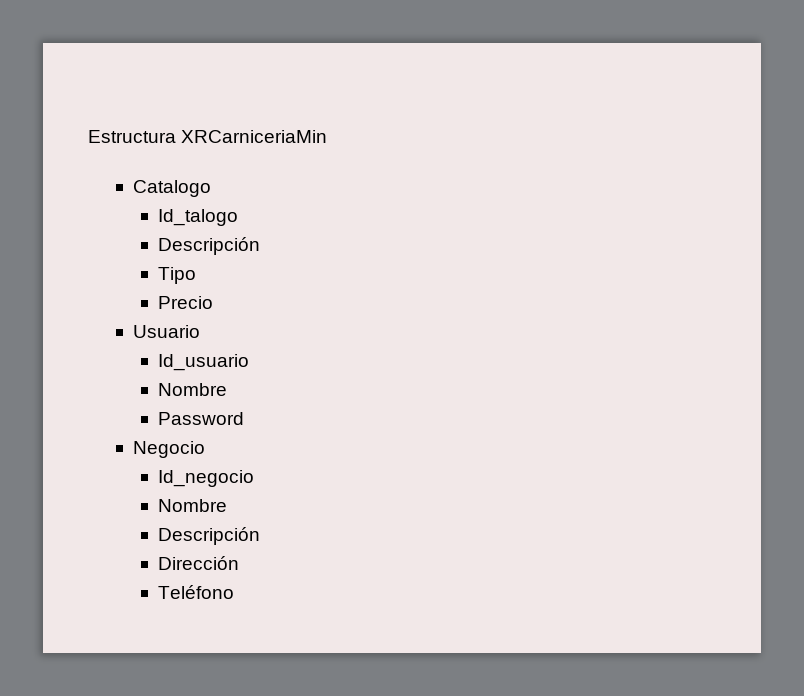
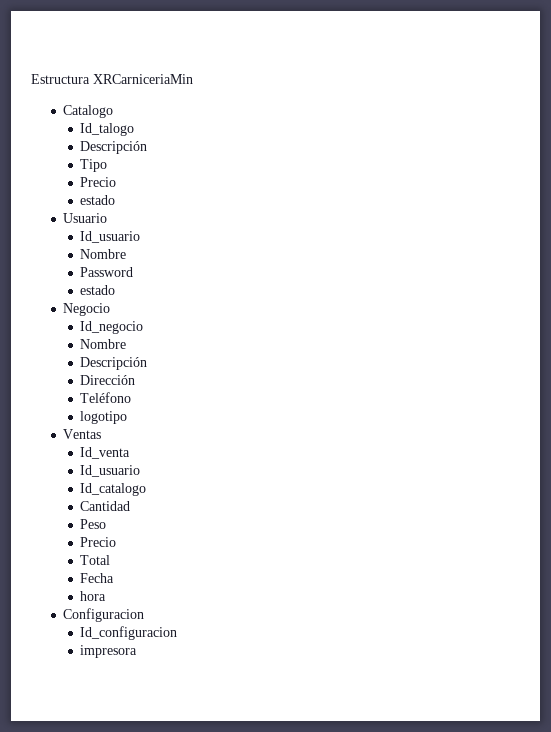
(213, 302) none -> [80,195,116,205] // estado
(244, 418) none -> [80,285,116,295] // estado
(234, 592) none -> [80,411,128,424] [63,429,102,439] [80,447,131,459] [80,465,141,477] [80,483,147,496] [80,501,131,511] [80,519,107,529] [80,537,117,547] [80,555,111,565] [80,573,115,583] [80,591,107,601] [63,608,145,622] [80,626,178,640] [80,645,138,658] // logotipo // Ventas // Id_venta // Id_usuario // Id_catalogo // Cantidad // Peso // Precio // Total // Fecha // hora // Configuracion // Id_configuracion // impresora

